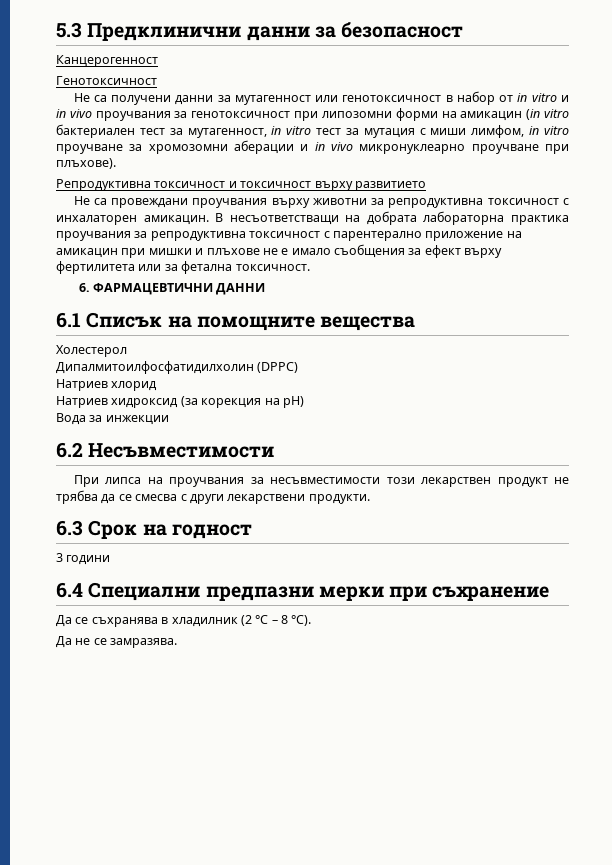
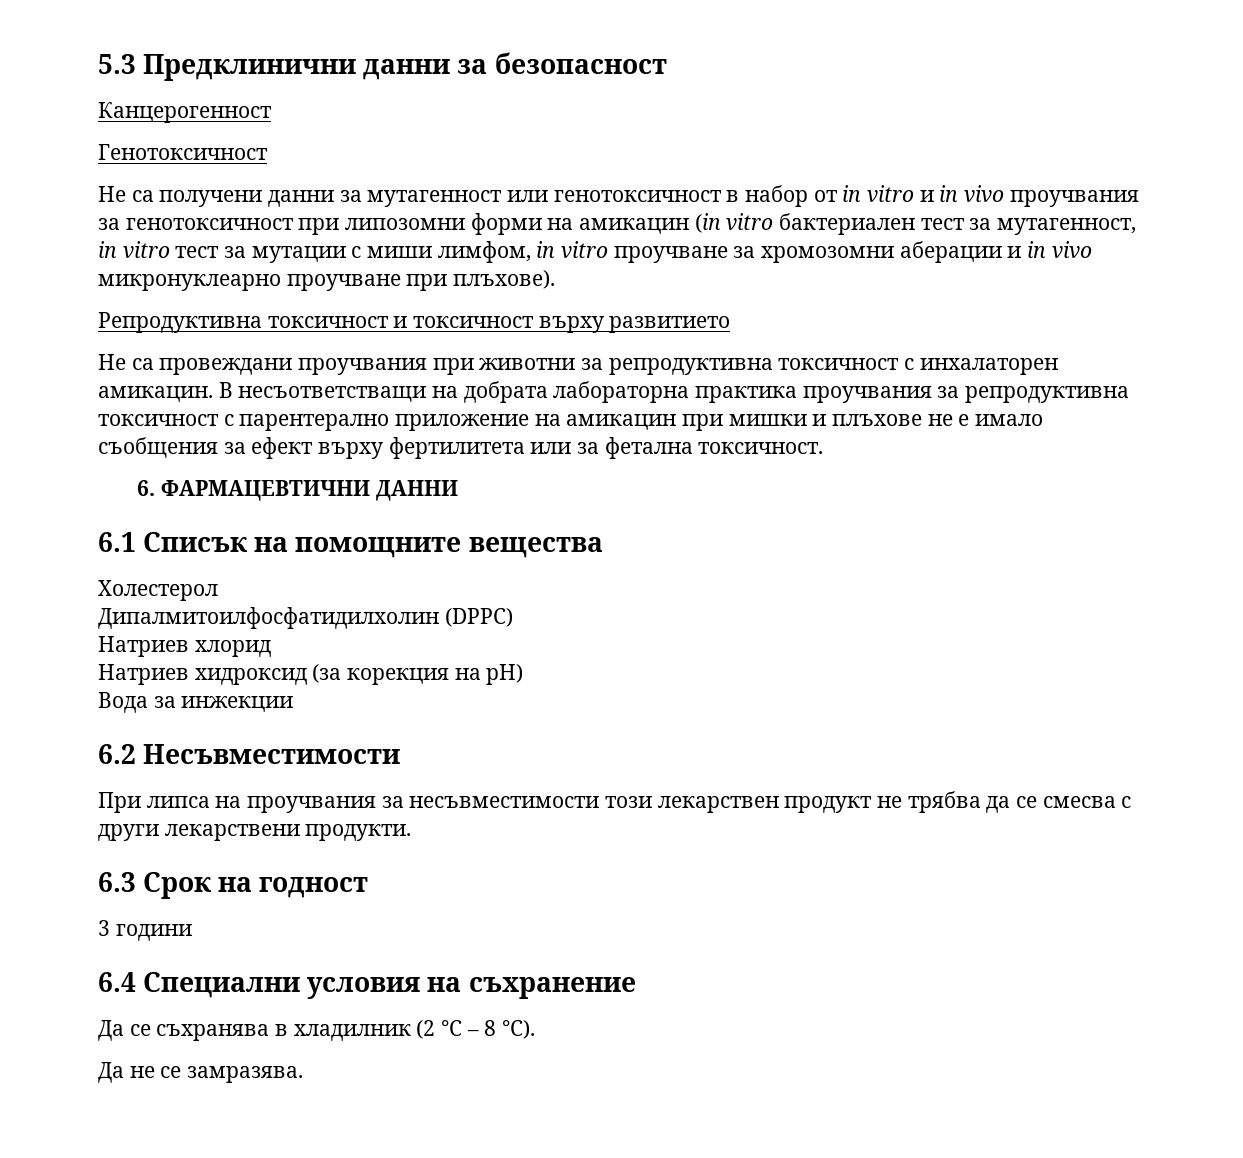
[363,128,415,138] мутация -> [251,246,346,263] мутации
[271,198,310,208] върху -> [432,358,474,375] при
[205,586,428,601] предпазни мерки при -> [307,977,462,999] условия на

